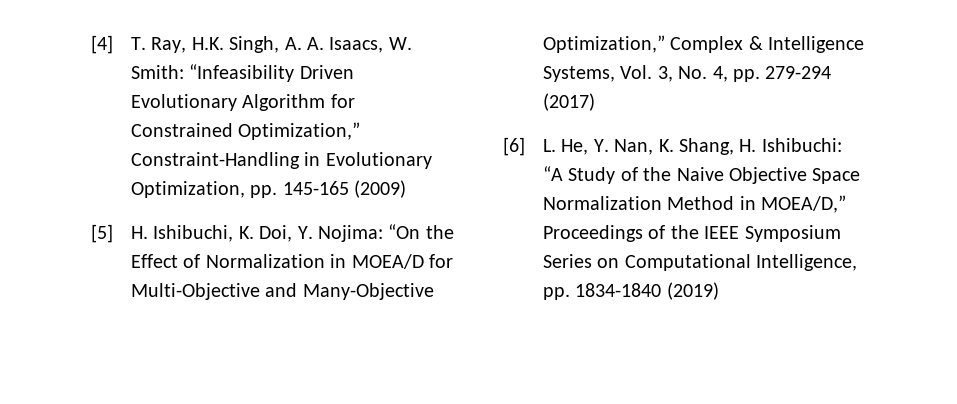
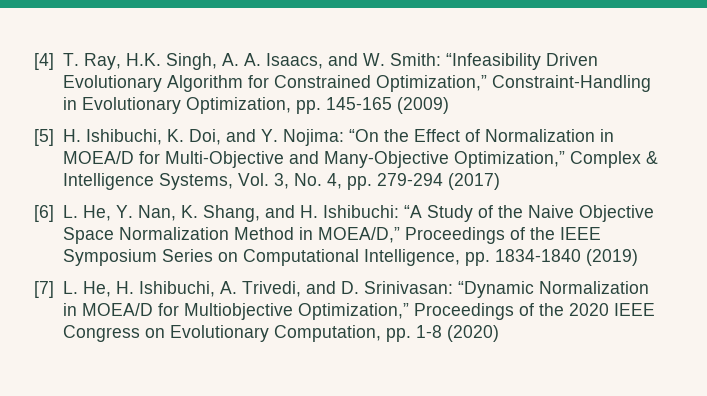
(384, 45) none -> [327,53,358,66] and
(293, 233) none -> [225,129,256,142] and
(734, 146) none -> [264,205,295,218] and
(719, 291) none -> [34,281,649,298] [62,303,655,320] [62,325,499,342] // [7] L. He, H. Ishibuchi, A. Trivedi, and D. Srinivasan: “Dynamic Normalization in MOEA/D for Multiobjective Optimization,” Proceedings of the 2020 IEEE Congress on Evolutionary Computation, pp. 1-8 (2020)

